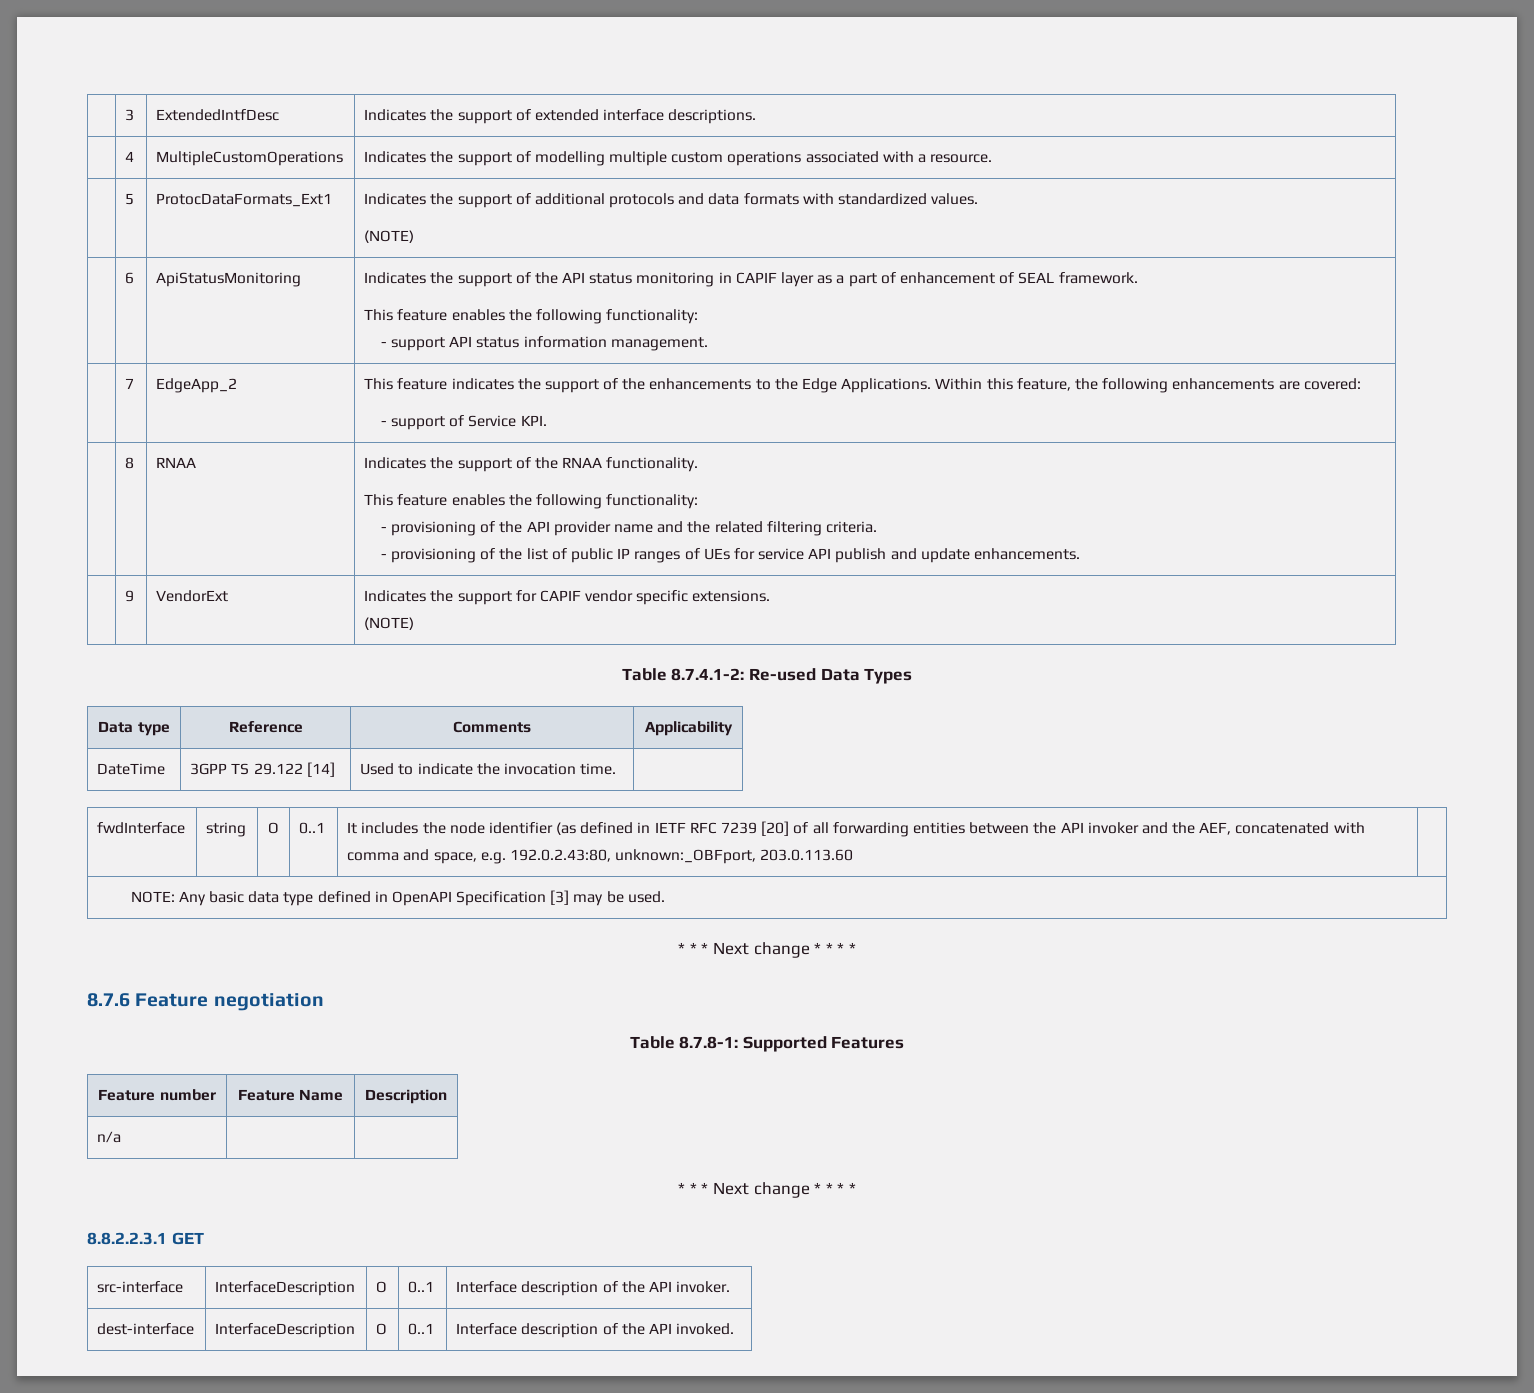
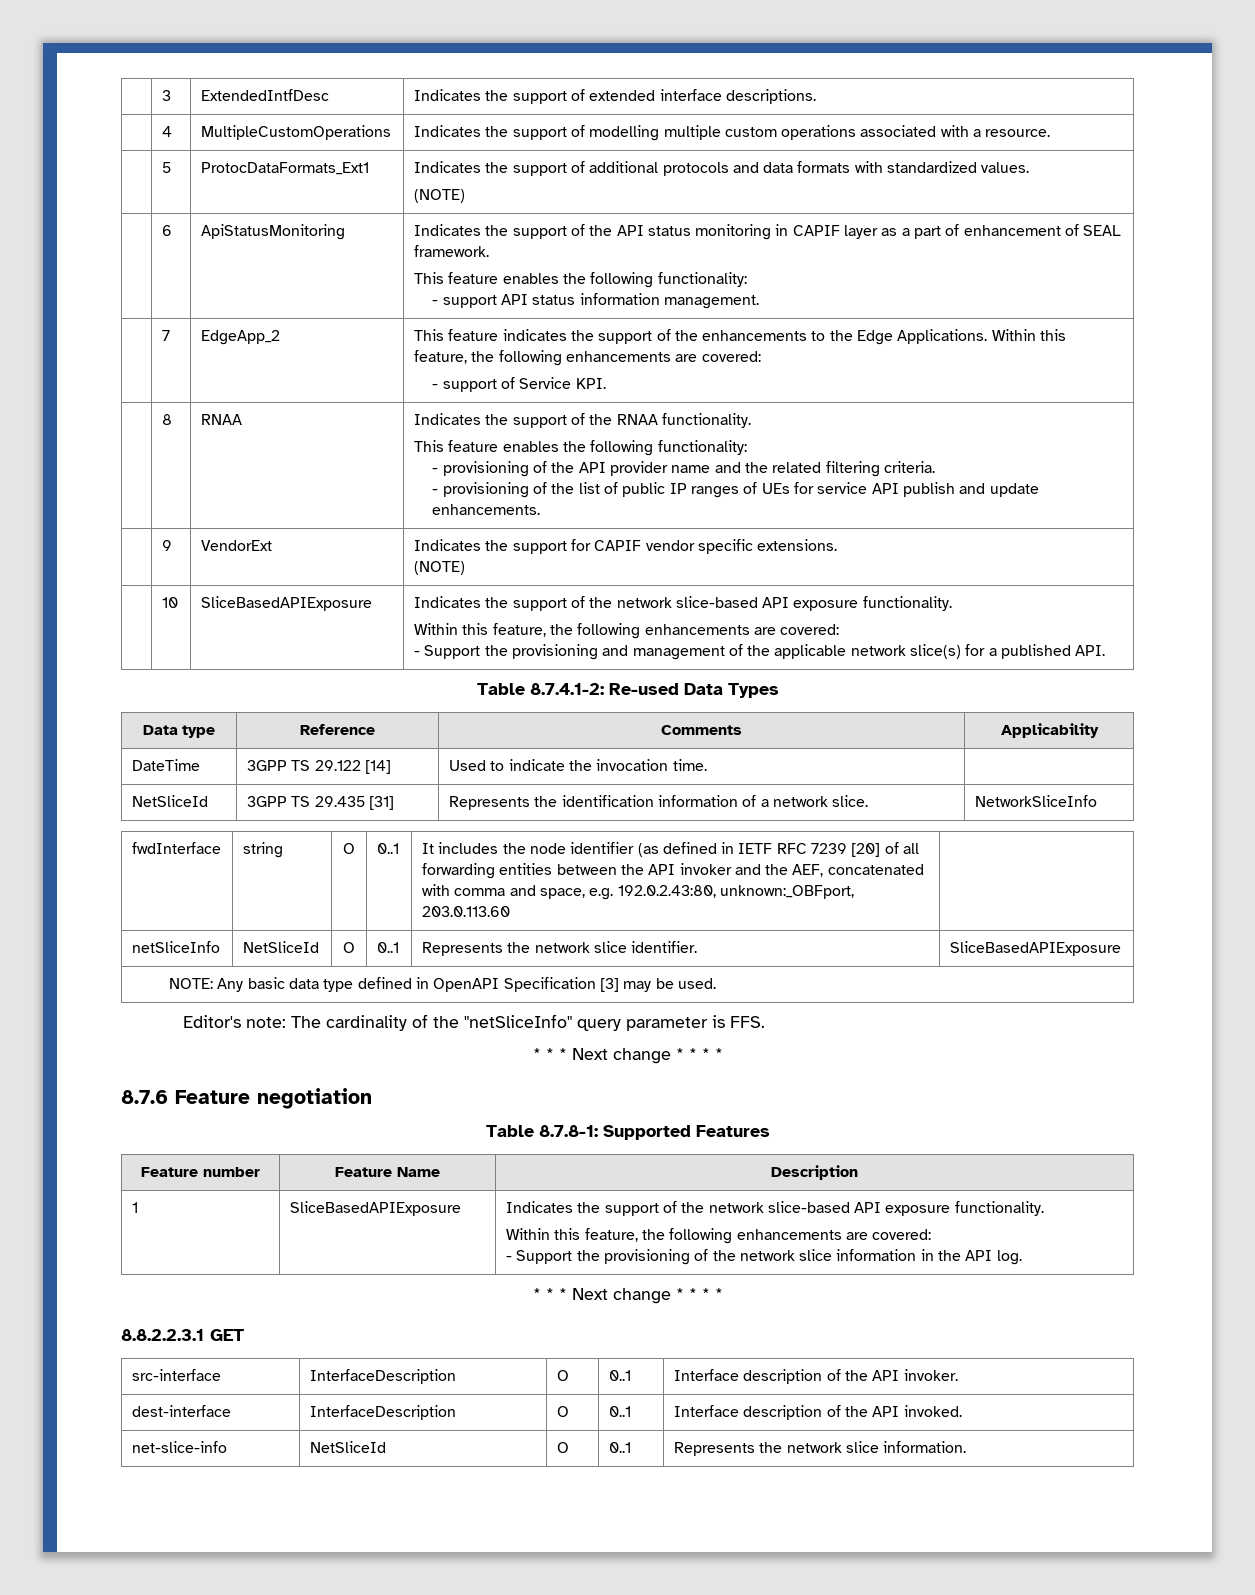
(415, 623) none -> [161,597,178,608] [200,596,372,611] [413,596,952,611] [413,623,840,639] [413,644,1106,660] // | 10 | SliceBasedAPIExposure | Indicates the support of the network slice-based API exposure functionality. // Within this feature, the following enhancements are covered: // - Support the provisioning and management of the applicable network slice(s) for a published API.
(617, 769) none -> [131,795,208,807] [246,796,394,810] [448,795,869,810] [974,795,1097,807] // NetSliceId | 3GPP TS 29.435 [31] | Represents the identification information of a network slice. | NetworkSliceInfo
(854, 855) none -> [131,941,220,953] [242,941,319,953] [343,942,355,953] [376,942,399,953] [421,941,698,956] [949,941,1121,956] // netSliceInfo | NetSliceId | O | 0..1 | Represents the network slice identifier. | SliceBasedAPIExposure
(665, 897) none -> [182,1014,765,1031] // Editor's note: The cardinality of the "netSliceInfo" query parameter is FFS.
[97,1131,122,1143] n/a | | -> [131,1202,138,1213] [289,1201,461,1216] [505,1201,1044,1216] [505,1228,932,1244] [505,1249,1022,1265] 1 | SliceBasedAPIExposure | Indicates the support of the network slice-based API exposure functionality. // Within this feature, the following enhancements are covered: // - Support the provisioning of the network slice information in the API log.
(735, 1329) none -> [131,1441,227,1453] [309,1441,386,1453] [556,1442,569,1453] [608,1442,631,1453] [673,1441,967,1456] // net-slice-info | NetSliceId | O | 0..1 | Represents the network slice information.

